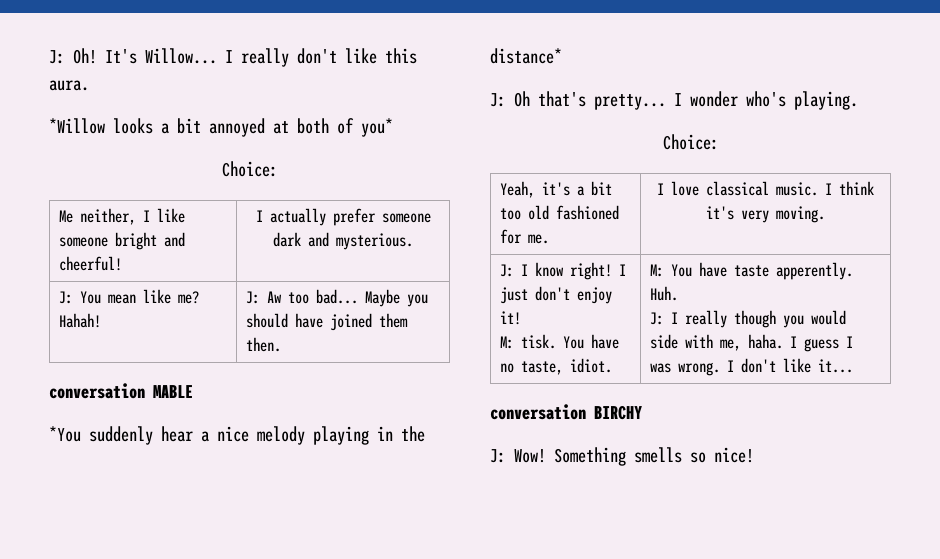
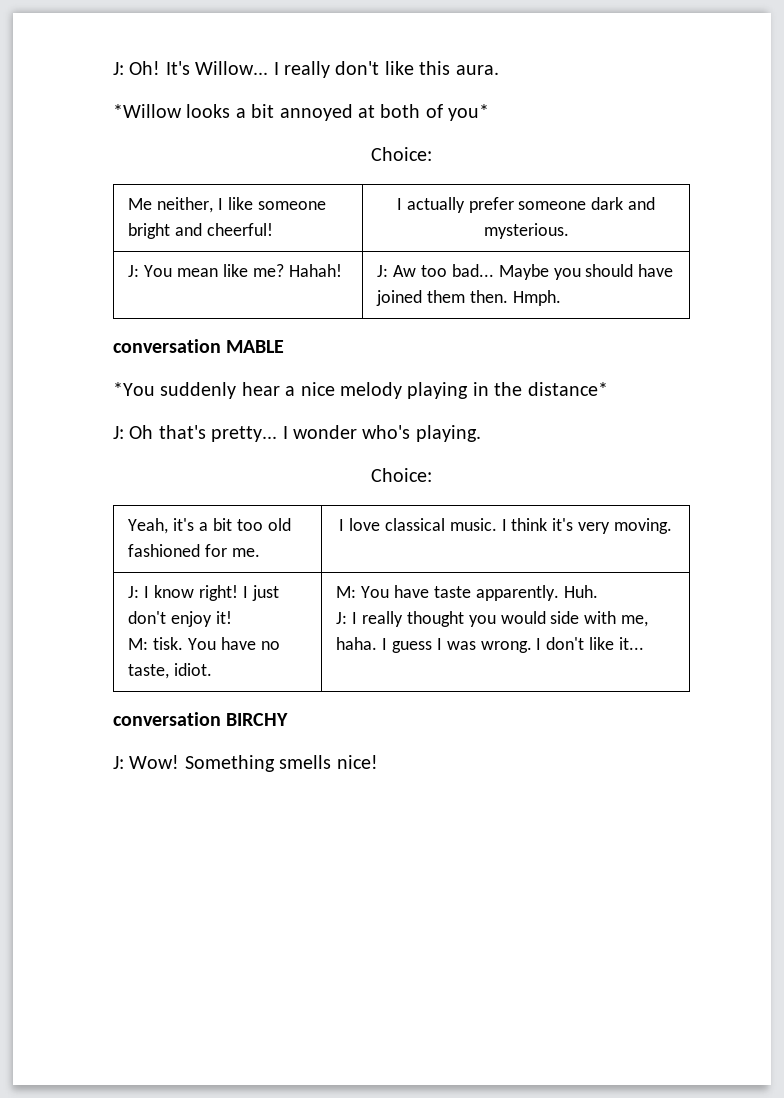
(282, 344) none -> [512,290,561,306] Hmph.
[776,262,854,280] apperently. -> [475,585,559,601] apparently.
[734,310,777,328] though -> [406,611,464,627] thought
[690,452,706,463] so -> (332, 762) none

